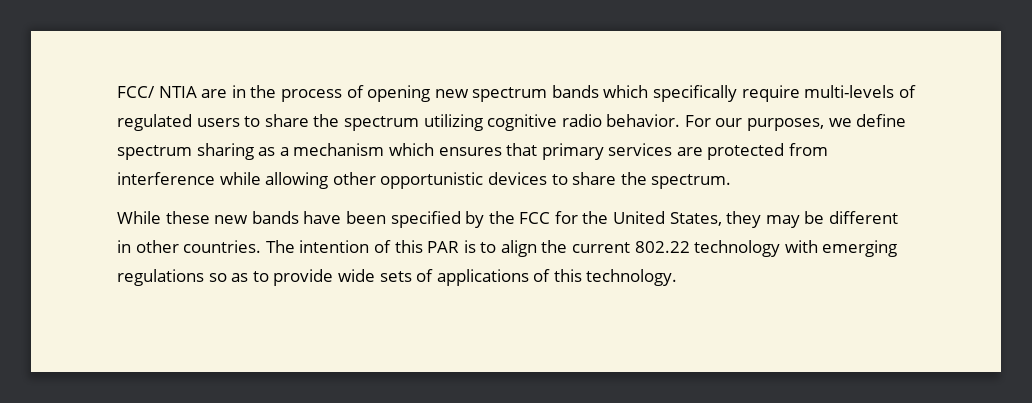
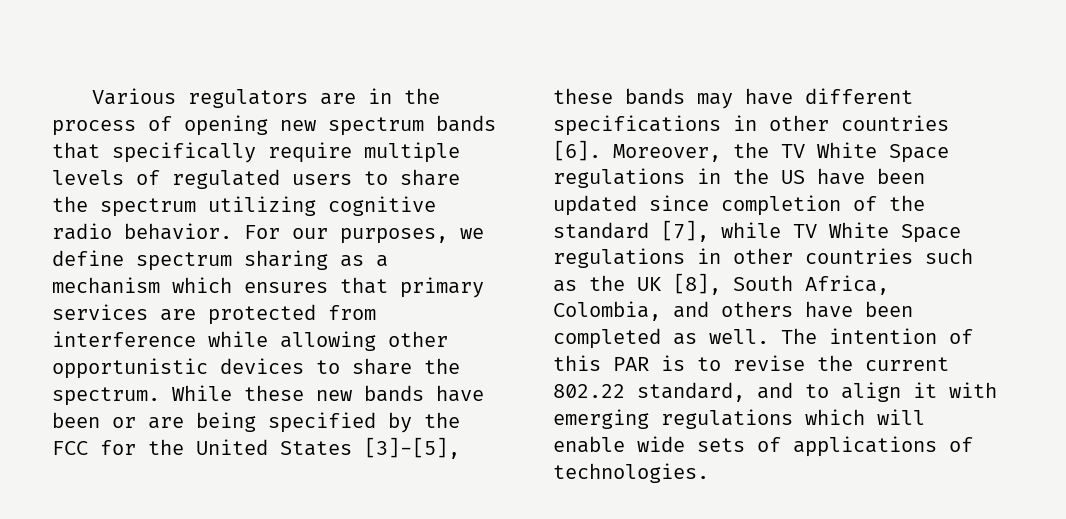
[117,86,197,98] FCC/ NTIA -> [92,88,309,108] Various regulators
[603,85,649,98] which -> [52,142,100,159] that
[804,85,895,98] multi-levels -> [364,142,460,163] [52,170,124,185] multiple levels
(732, 181) // -> (160, 396) none
(386, 217) none -> [112,412,256,432] or are being
[669,211,899,228] [117,240,262,253] States, they may be different in other countries. -> [280,437,460,459] [553,88,913,109] [553,115,949,136] [553,140,949,163] [553,168,925,188] [553,195,925,216] [553,220,961,243] [553,248,973,268] [553,273,889,295] [553,301,913,321] [553,328,769,349] States [3]-[5], these bands may have different specifications in other countries [6]. Moreover, the TV White Space regulations in the US have been updated since completion of the standard [7], while TV White Space regulations in other countries such as the UK [8], South Africa, Colombia, and others have been completed as well.
[500,240,537,257] align -> [733,355,805,371] revise
[694,240,898,257] [117,269,334,286] technology with emerging regulations so as to provide -> [637,382,997,402] [553,409,925,429] [553,436,625,453] standard, and to align it with emerging regulations which will enable
[553,269,678,286] this technology. -> [553,463,709,483] technologies.

